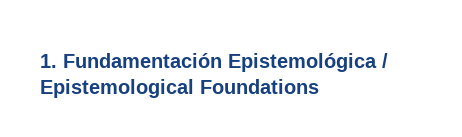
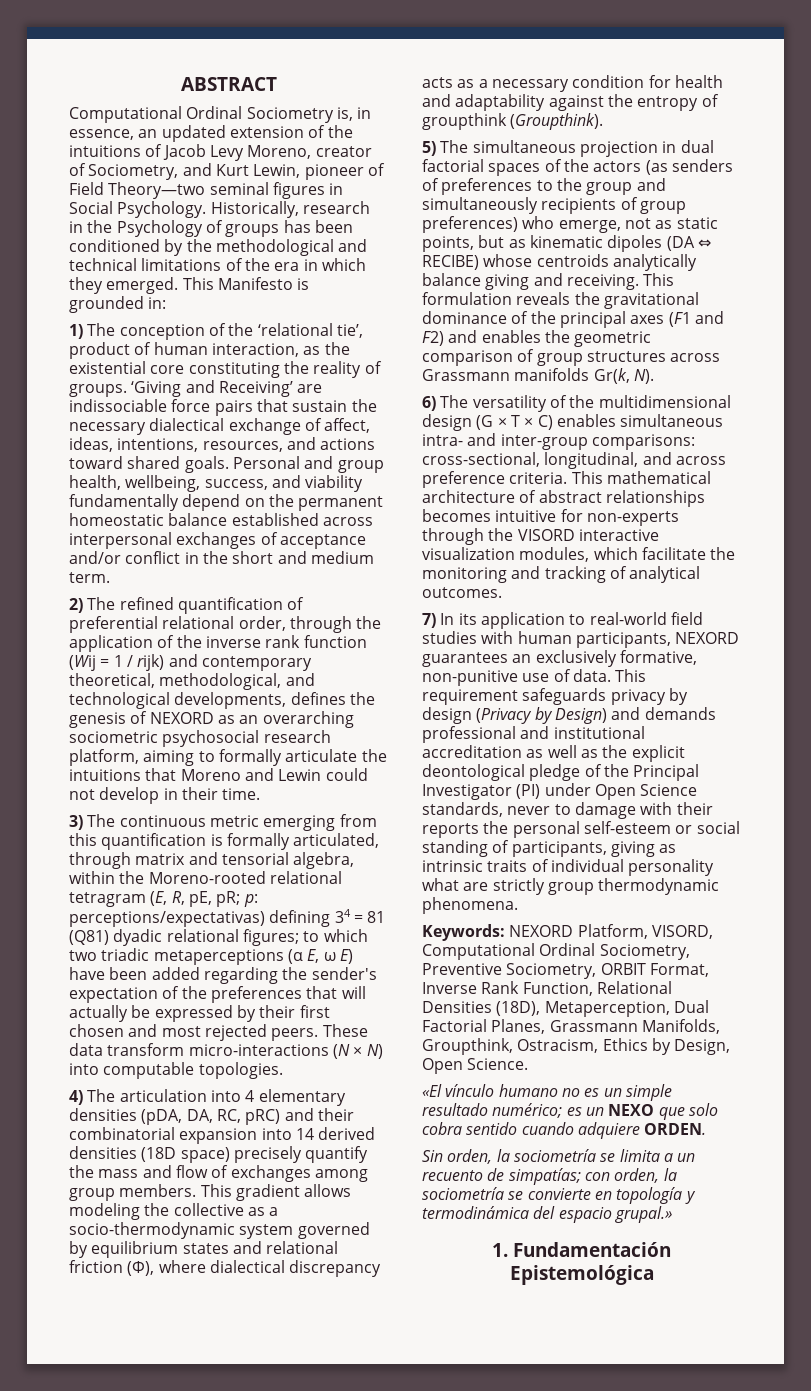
[40,53,388,72] [40,79,319,98] 1. Fundamentación Epistemológica / Epistemological Foundations -> [180,77,277,91] [69,106,372,123] [69,125,353,142] [69,144,372,161] [69,163,385,180] [69,182,344,199] [69,201,370,218] [69,220,353,237] [69,239,368,256] [69,258,366,271] [69,277,310,294] [69,296,167,313] [69,323,363,340] [69,342,350,359] [69,361,382,378] [69,380,323,397] [69,399,377,416] [69,418,371,435] [69,437,376,452] [69,456,384,473] [69,475,364,492] [69,494,384,511] [69,513,373,526] [69,532,366,549] [69,551,374,564] [69,572,110,583] [69,597,305,614] [69,616,382,633] [69,635,367,652] [69,654,312,671] [69,673,315,690] [69,692,375,709] [69,711,354,728] [69,730,331,747] [69,749,387,766] [69,768,368,781] [69,787,261,804] [69,814,377,831] [69,833,380,850] [69,852,355,869] [69,871,342,884] [69,891,258,907] [69,909,386,927] [69,929,368,946] [69,948,353,965] [69,967,377,984] [69,986,366,1003] [69,1005,330,1022] [69,1024,368,1041] [69,1043,383,1059] [69,1062,283,1079] [69,1089,346,1106] [69,1108,354,1125] [69,1127,376,1144] [69,1146,369,1163] [69,1165,368,1182] [69,1184,352,1201] [69,1203,279,1220] [69,1222,370,1239] [69,1241,339,1258] [69,1260,382,1277] [422,75,723,92] [422,94,719,111] [422,113,604,130] [422,140,714,157] [422,159,733,176] [422,178,666,195] [422,197,686,214] [422,216,718,233] [422,235,711,252] [422,254,697,271] [422,273,675,290] [422,292,699,309] [422,311,724,328] [422,330,652,347] [422,349,721,366] [422,368,654,384] [422,395,731,412] [422,414,724,431] [422,433,695,450] [422,452,726,469] [422,471,711,488] [422,490,705,507] [422,509,679,526] [422,528,659,545] [422,547,736,562] [422,566,701,583] [422,587,502,598] [422,612,703,629] [422,631,740,648] [422,650,697,667] [422,669,647,686] [422,688,688,705] [422,707,716,724] [422,726,645,743] [422,745,685,762] [422,764,700,781] [422,783,698,800] [422,802,713,819] [422,821,740,838] [422,840,677,857] [422,859,715,876] [422,878,720,895] [422,897,518,914] [422,924,713,941] [422,943,690,960] [422,963,709,979] [422,981,672,996] [422,1000,709,1017] [422,1019,720,1034] [422,1038,731,1055] [422,1058,529,1074] [422,1084,672,1101] [422,1103,718,1120] [422,1122,707,1139] [422,1149,696,1164] [422,1168,677,1185] [422,1187,696,1204] [422,1206,672,1223] [492,1242,671,1257] [509,1265,654,1285] ABSTRACT // Computational Ordinal Sociometry is, in essence, an updated extension of the intuitions of Jacob Levy Moreno, creator of Sociometry, and Kurt Lewin, pioneer of Field Theory—two seminal figures in Social Psychology. Historically, research in the Psychology of groups has been conditioned by the methodological and technical limitations of the era in which they emerged. This Manifesto is grounded in: // 1) The conception of the ‘relational tie’, product of human interaction, as the existential core constituting the reality of groups. ‘Giving and Receiving’ are indissociable force pairs that sustain the necessary dialectical exchange of affect, ideas, intentions, resources, and actions toward shared goals. Personal and group health, wellbeing, success, and viability fundamentally depend on the permanent homeostatic balance established across interpersonal exchanges of acceptance and/or conflict in the short and medium term. // 2) The refined quantification of preferential relational order, through the application of the inverse rank function (Wij = 1 / rijk) and contemporary theoretical, methodological, and technological developments, defines the genesis of NEXORD as an overarching sociometric psychosocial research platform, aiming to formally articulate the intuitions that Moreno and Lewin could not develop in their time. // 3) The continuous metric emerging from this quantification is formally articulated, through matrix and tensorial algebra, within the Moreno-rooted relational tetragram (E, R, pE, pR; p: perceptions/expectativas) defining 34 = 81 (Q81) dyadic relational figures; to which two triadic metaperceptions (α E, ω E) have been added regarding the sender's expectation of the preferences that will actually be expressed by their first chosen and most rejected peers. These data transform micro-interactions (N × N) into computable topologies. // 4) The articulation into 4 elementary densities (pDA, DA, RC, pRC) and their combinatorial expansion into 14 derived densities (18D space) precisely quantify the mass and flow of exchanges among group members. This gradient allows modeling the collective as a socio-thermodynamic system governed by equilibrium states and relational friction (Φ), where dialectical discrepancy acts as a necessary condition for health and adaptability against the entropy of groupthink (Groupthink). // 5) The simultaneous projection in dual factorial spaces of the actors (as senders of preferences to the group and simultaneously recipients of group preferences) who emerge, not as static points, but as kinematic dipoles (DA ⇔ RECIBE) whose centroids analytically balance giving and receiving. This formulation reveals the gravitational dominance of the principal axes (F1 and F2) and enables the geometric comparison of group structures across Grassmann manifolds Gr(k, N). // 6) The versatility of the multidimensional design (G × T × C) enables simultaneous intra- and inter-group comparisons: cross-sectional, longitudinal, and across preference criteria. This mathematical architecture of abstract relationships becomes intuitive for non-experts through the VISORD interactive visualization modules, which facilitate the monitoring and tracking of analytical outcomes. // 7) In its application to real-world field studies with human participants, NEXORD guarantees an exclusively formative, non-punitive use of data. This requirement safeguards privacy by design (Privacy by Design) and demands professional and institutional accreditation as well as the explicit deontological pledge of the Principal Investigator (PI) under Open Science standards, never to damage with their reports the personal self-esteem or social standing of participants, giving as intrinsic traits of individual personality what are strictly group thermodynamic phenomena. // Keywords: NEXORD Platform, VISORD, Computational Ordinal Sociometry, Preventive Sociometry, ORBIT Format, Inverse Rank Function, Relational Densities (18D), Metaperception, Dual Factorial Planes, Grassmann Manifolds, Groupthink, Ostracism, Ethics by Design, Open Science. // «El vínculo humano no es un simple resultado numérico; es un NEXO que solo cobra sentido cuando adquiere ORDEN. // Sin orden, la sociometría se limita a un recuento de simpatías; con orden, la sociometría se convierte en topología y termodinámica del espacio grupal.» // 1. Fundamentación Epistemológica

